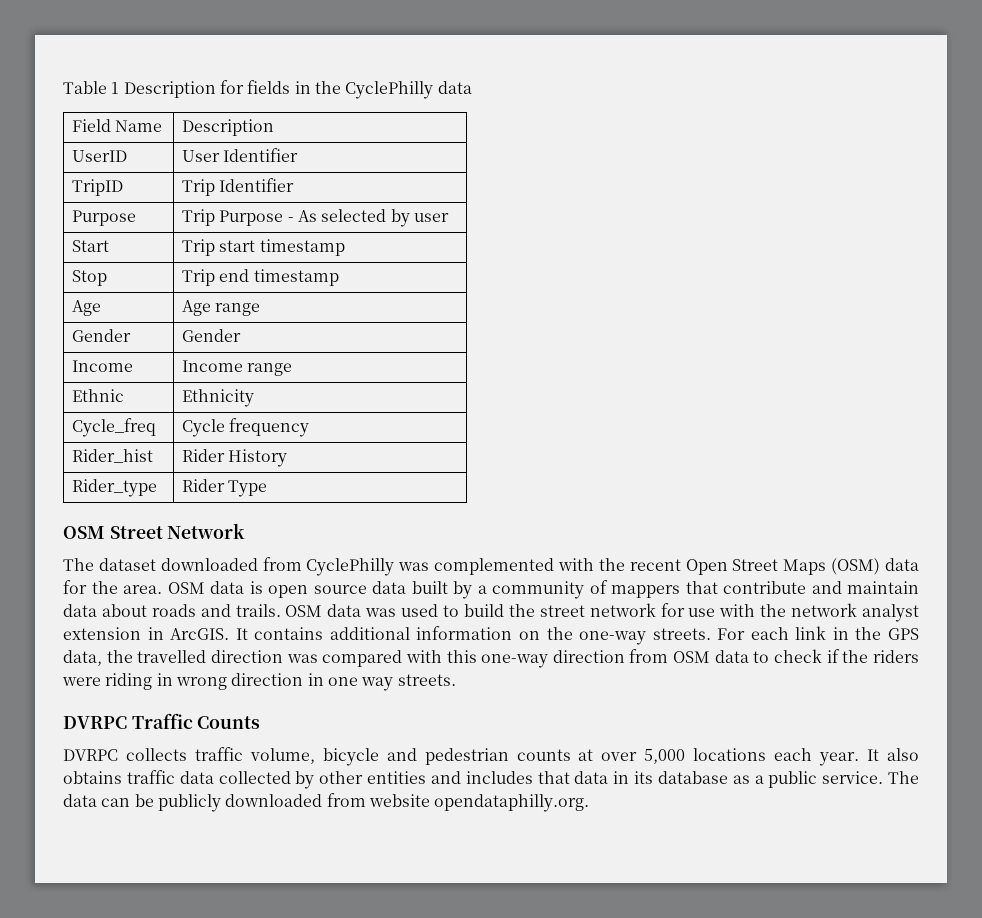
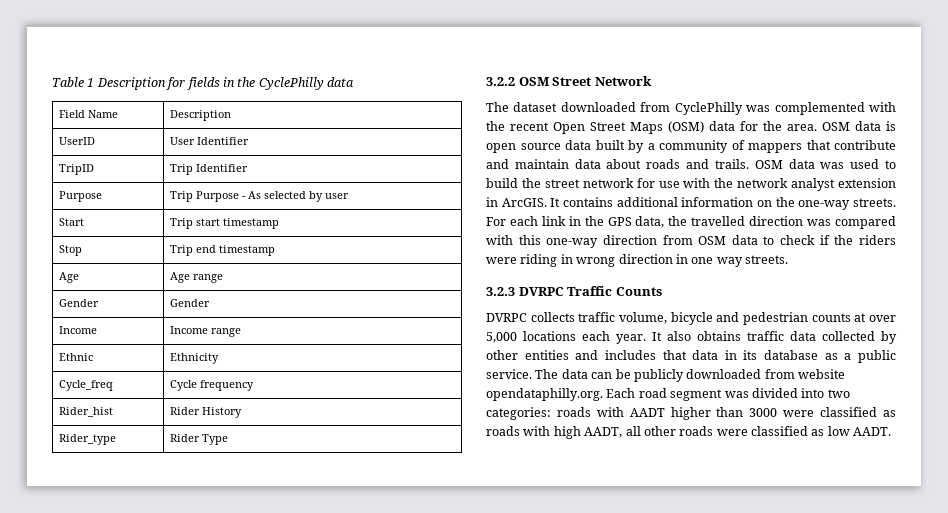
(268, 488) none -> [486,77,515,86] 3.2.2
(456, 680) none -> [486,287,515,296] 3.2.3
(590, 803) none -> [606,388,850,401] [486,407,897,420] [486,426,892,439] Each road segment was divided into two categories: roads with AADT higher than 3000 were classified as roads with high AADT, all other roads were classified as low AADT.

